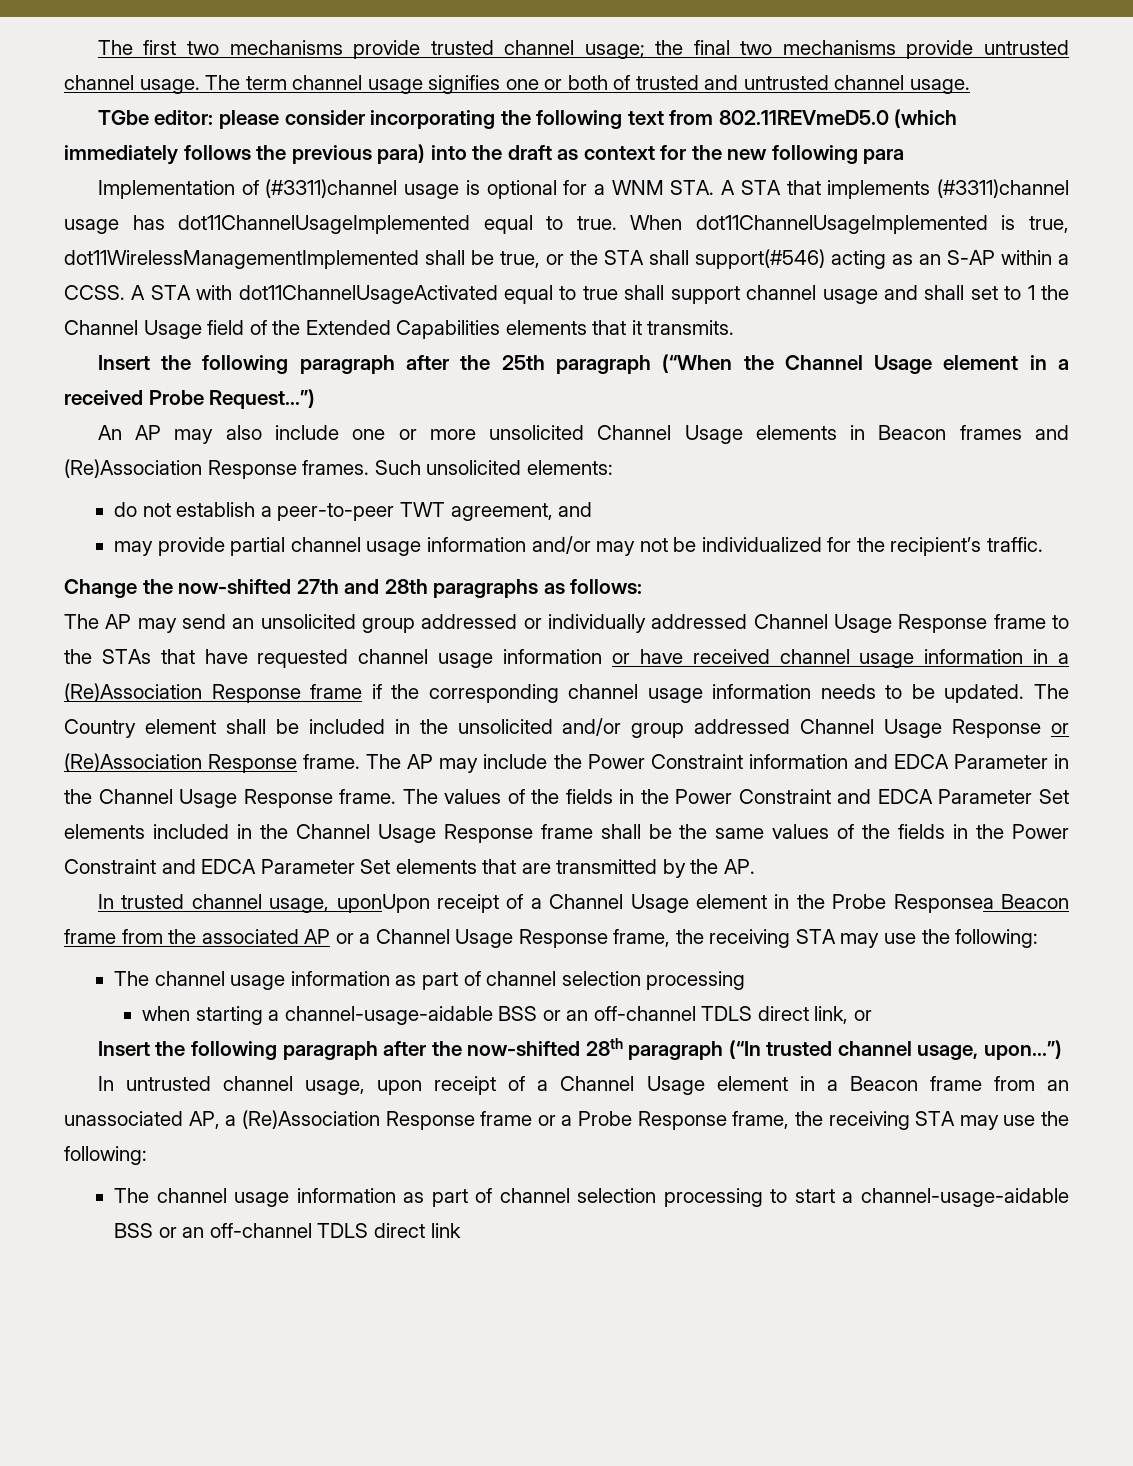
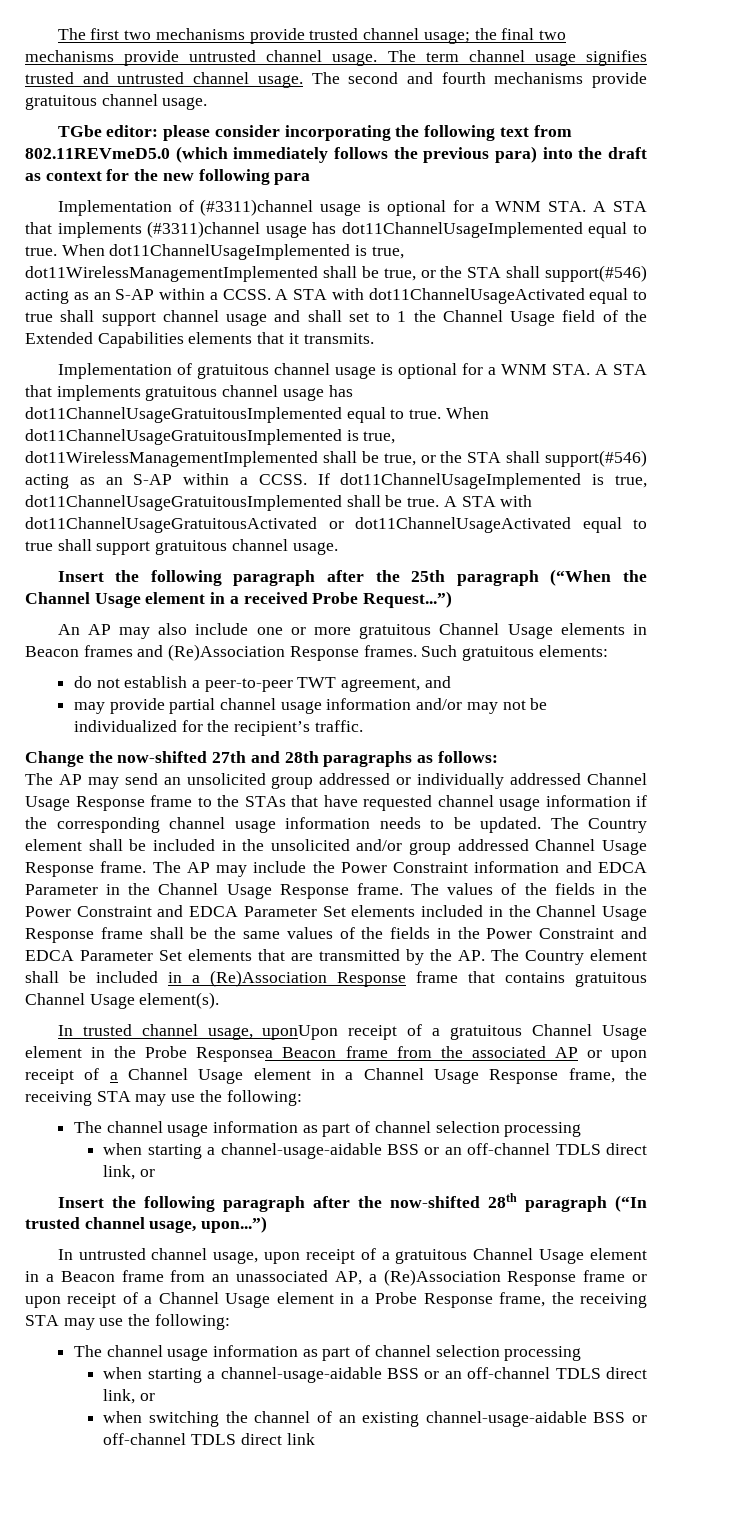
[505,75,631,90] one or both of -> (647, 58) none
(971, 86) none -> [311,72,647,88] [25,94,208,110] The second and fourth mechanisms provide gratuitous channel usage.
(735, 327) none -> [57,363,647,379] [25,385,353,401] [25,407,489,423] [25,429,396,445] [25,450,647,467] [25,473,647,489] [25,495,533,511] [25,517,647,533] [25,539,338,555] // Implementation of gratuitous channel usage is optional for a WNM STA. A STA that implements gratuitous channel usage has dot11ChannelUsageGratuitousImplemented equal to true. When dot11ChannelUsageGratuitousImplemented is true, dot11WirelessManagementImplemented shall be true, or the STA shall support(#546) acting as an S-AP within a CCSS. If dot11ChannelUsageImplemented is true, dot11ChannelUsageGratuitousImplemented shall be true. A STA with dot11ChannelUsageGratuitousActivated or dot11ChannelUsageActivated equal to true shall support gratuitous channel usage.
[489,425,585,440] unsolicited -> [359,624,432,639] gratuitous
[426,460,522,475] unsolicited -> [462,646,535,661] gratuitous
[611,649,1069,668] [64,683,363,703] or have received channel usage information in a (Re)Association Response frame -> (631, 801) none
[1051,723,1069,734] [64,753,298,773] or (Re)Association Response -> (94, 869) none
(755, 866) none -> [491,949,647,965] [25,970,647,987] [25,992,220,1009] The Country element shall be included in a (Re)Association Response frame that contains gratuitous Channel Usage element(s).
(542, 903) none -> [450,1025,523,1040] gratuitous
(354, 938) none -> [611,1050,648,1062] [25,1068,335,1084] upon receipt of a Channel Usage element in
(549, 1085) none -> [395,1249,468,1264] gratuitous
(556, 1120) none -> [25,1292,355,1308] upon receipt of a Channel Usage element in
[770,1188,1069,1207] [114,1223,426,1238] to start a channel-usage-aidable BSS or an off-channel TDLS direct -> [103,1367,647,1383] [103,1389,156,1404] [103,1411,648,1427] [103,1433,282,1445] // when starting a channel-usage-aidable BSS or an off-channel TDLS direct link, or // when switching the channel of an existing channel-usage-aidable BSS or off-channel TDLS direct

